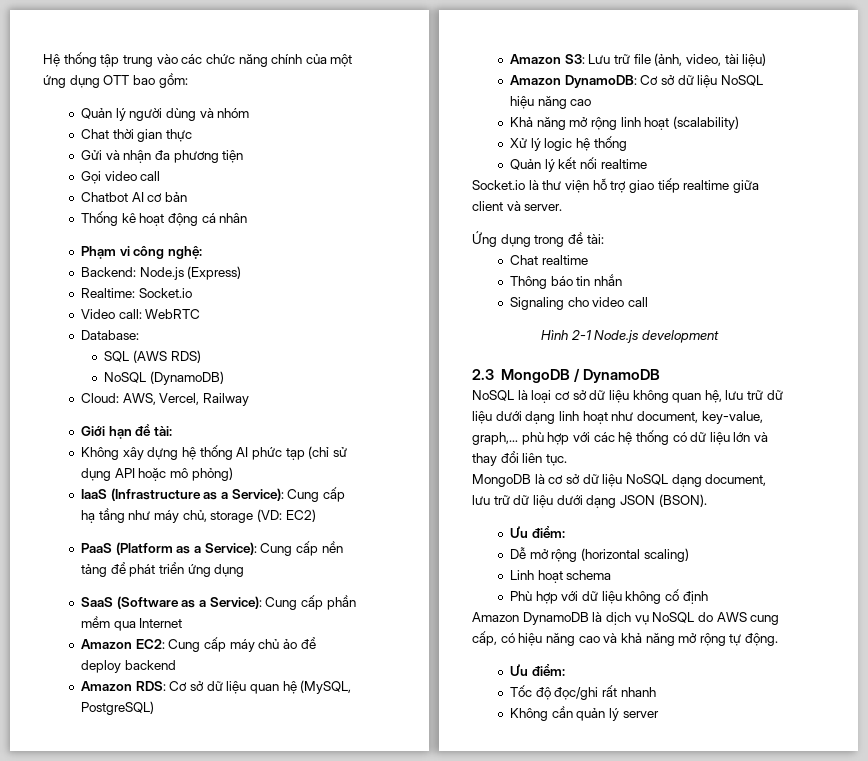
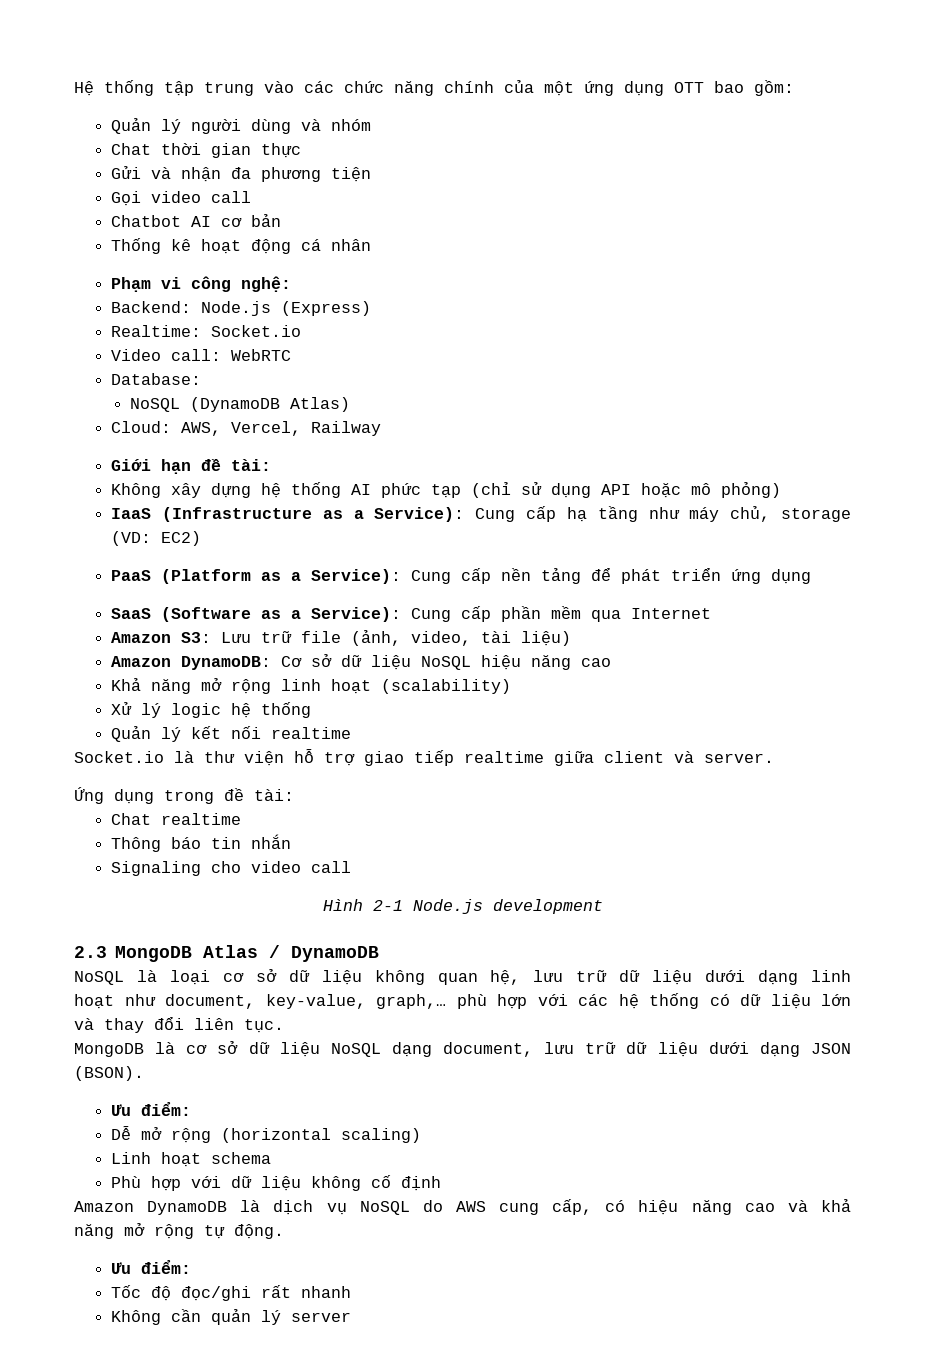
[104,350,201,363] [104,371,225,385] // SQL (AWS RDS) // NoSQL (DynamoDB) -> [130,397,351,412] // NoSQL (DynamoDB Atlas)
[81,637,316,652] [81,660,176,673] [81,680,352,694] [81,701,155,715] // Amazon EC2: Cung cấp máy chủ ảo để deploy backend // Amazon RDS: Cơ sở dữ liệu quan hệ (MySQL, PostgreSQL) -> (712, 613) none
(570, 376) none -> [203,945,259,958] Atlas

